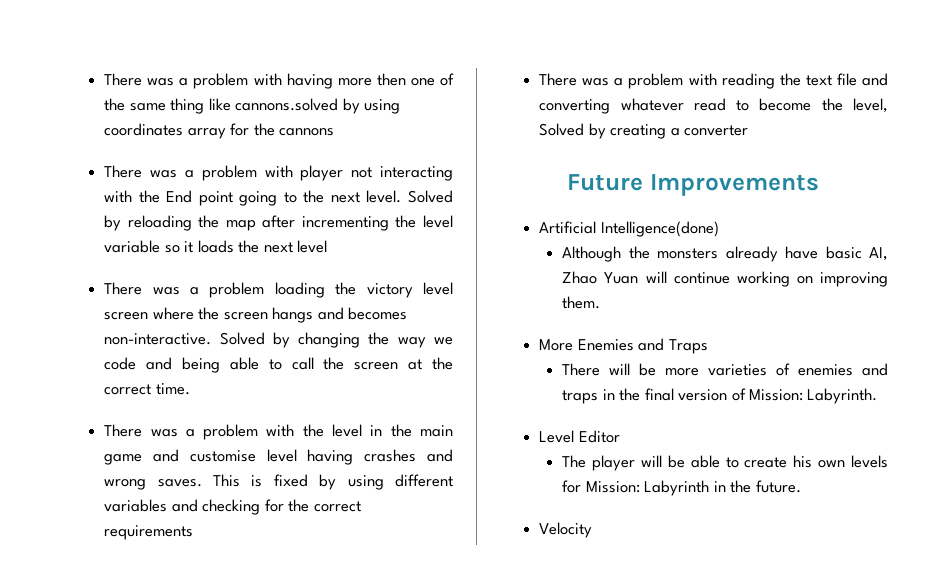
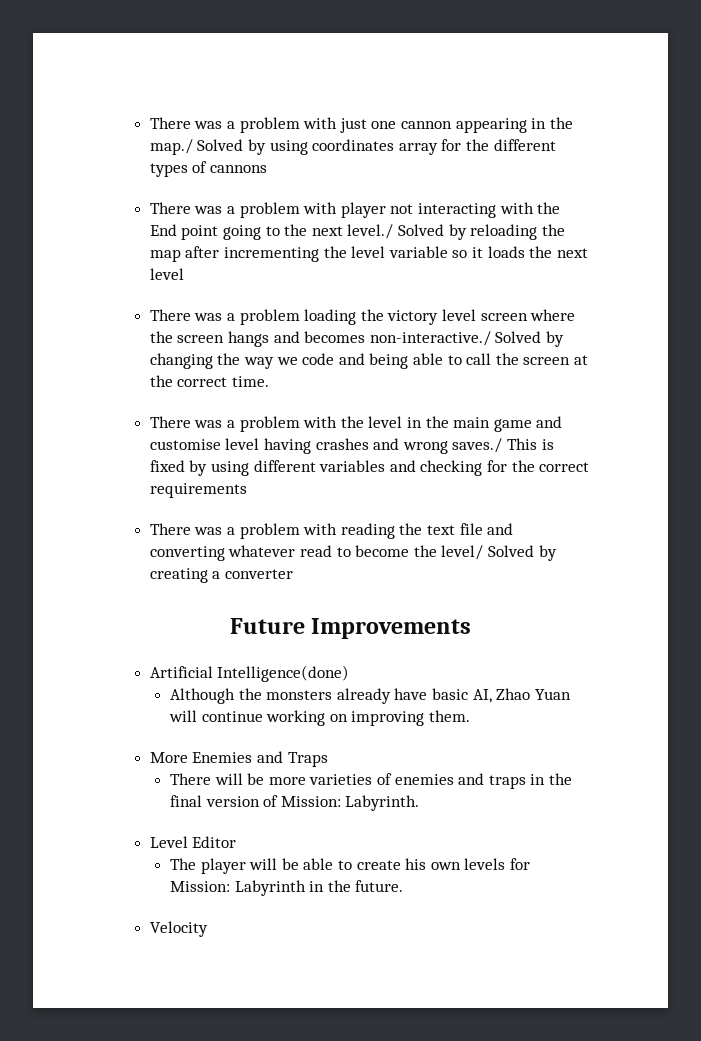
[104,73,454,89] [104,98,339,114] There was a problem with having more then one of the same thing like cannons.solved -> [149,117,573,133] [149,139,244,155] There was a problem with just one cannon appearing in the map./ Solved
(275, 129) none -> [493,139,556,151] [149,161,208,177] different types of
[366,190,402,203] level. -> [347,224,394,239] level./
[104,333,212,345] non-interactive. -> [369,331,491,346] non-interactive./
[157,479,202,487] saves. -> [452,438,503,453] saves./
[853,98,888,113] level, -> [441,545,484,560] level/

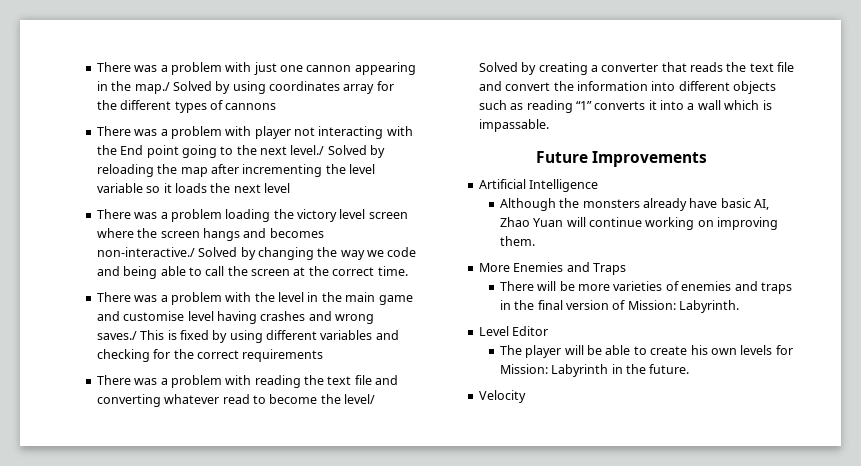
(294, 574) none -> [661,62,795,72] [478,81,777,94] [478,100,772,113] [478,119,549,132] that reads the text file and convert the information into different objects such as reading “1” converts it into a wall which is impassable.
[217,665,350,682] Intelligence(done) -> [529,179,599,192] Intelligence

